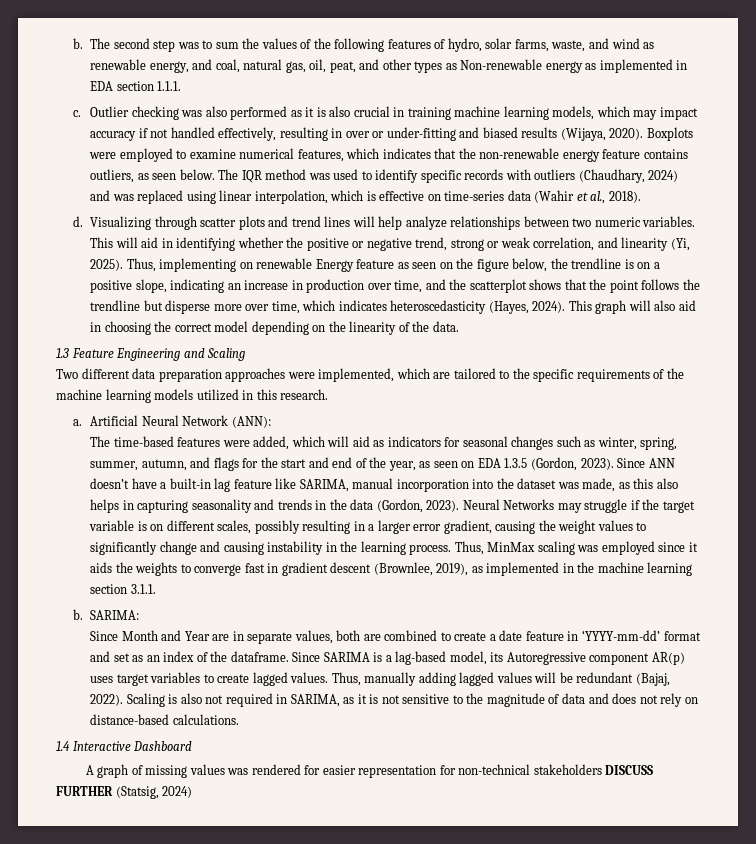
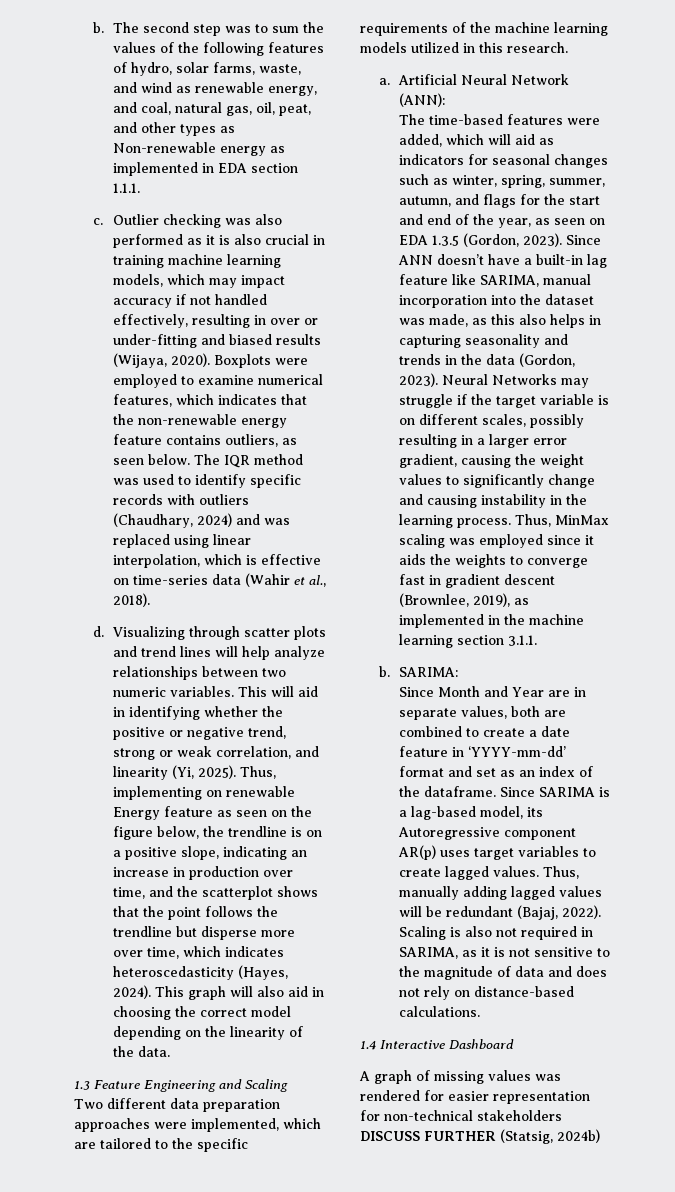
[162,786,193,798] 2024) -> [557,1129,600,1143] 2024b)

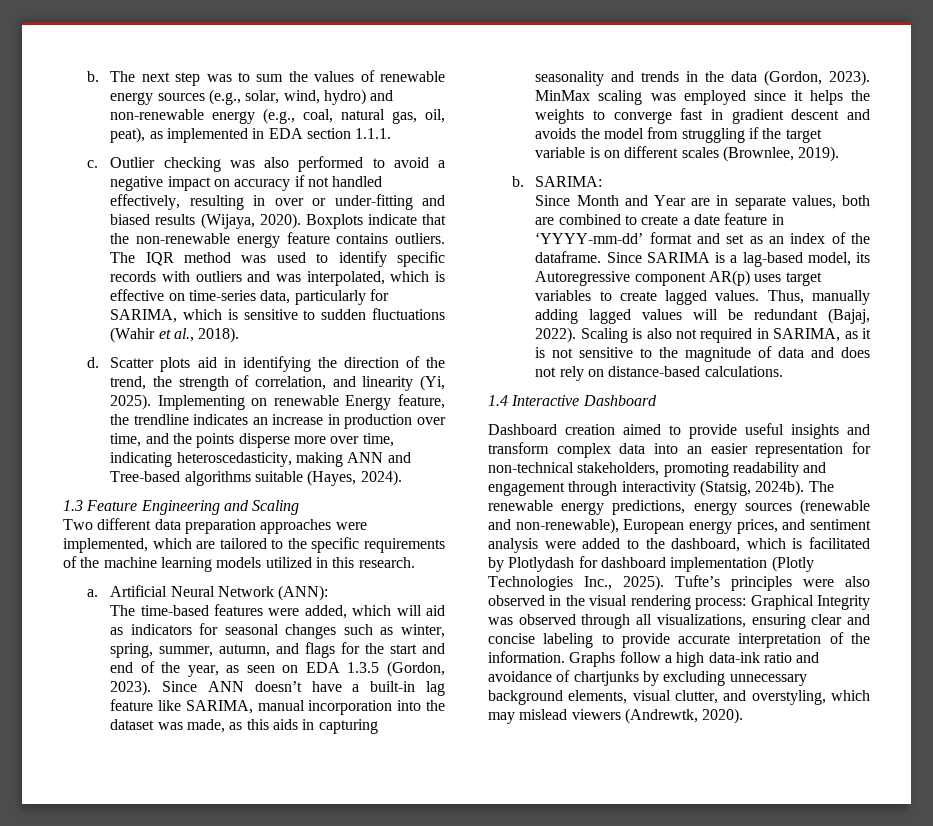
[142,22,189,33] second -> [141,72,170,82] next
[177,42,324,56] [112,62,301,76] [112,82,317,96] [112,102,311,116] [112,122,235,136] [112,142,266,156] the following features of hydro, solar farms, waste, and wind as renewable energy, and coal, natural gas, oil, peat, and other types as Non-renewable energy -> [380,71,445,82] [110,89,394,105] [110,108,445,124] [110,127,146,143] renewable energy sources (e.g., solar, wind, hydro) and non-renewable energy (e.g., coal, natural gas, oil, peat),
[186,234,325,245] [112,254,281,268] [112,274,285,288] as it is also crucial in training machine learning models, which may impact -> [372,157,446,168] [110,176,230,191] to avoid a negative impact on
[274,358,308,365] [112,374,323,388] [112,394,277,407] were employed to examine numerical features, which indicates -> [367,214,417,225] indicate
[224,434,297,447] [112,454,190,465] outliers, as seen below. -> [395,233,445,244] outliers.
[112,513,290,528] [112,534,251,548] [112,554,200,568] (Chaudhary, 2024) and was replaced using linear interpolation, -> [247,271,385,286] and was interpolated,
[211,574,241,585] data -> [260,289,389,305] [110,308,445,323] data, particularly for SARIMA, which is sensitive to sudden fluctuations
[112,626,326,640] [112,646,325,660] [112,666,286,680] [112,686,318,697] [112,706,283,720] [112,726,286,740] [112,746,212,760] Visualizing through scatter plots and trend lines will help analyze relationships between two numeric variables. This will aid in identifying whether the positive or negative trend, strong or weak -> [110,356,445,372] [110,375,250,391] Scatter plots aid in identifying the direction of the trend, the strength of
[239,766,276,779] [112,786,202,800] Thus, implementing -> [157,395,245,410] Implementing
[163,806,312,817] [112,826,322,840] [112,846,287,860] feature as seen on the figure below, the trendline is on a positive slope, indicating -> [398,394,445,409] [110,414,249,425] feature, the trendline indicates
[201,886,318,900] [112,906,278,920] [112,926,295,940] [112,946,284,959] [112,965,288,980] [112,985,324,1000] [112,1006,291,1020] [112,1026,303,1040] [112,1046,170,1057] scatterplot shows that the point follows the trendline but disperse more over time, which indicates heteroscedasticity (Hayes, 2024). This graph will also aid in choosing the correct model depending on the linearity of the data. -> [196,433,394,448] [110,452,411,467] [110,470,402,486] points disperse more over time, indicating heteroscedasticity, making ANN and Tree-based algorithms suitable (Hayes, 2024).
[518,314,585,328] also helps -> [272,719,298,730] aids
[441,374,589,388] [398,394,609,408] [398,414,584,428] [398,434,567,448] [398,454,584,468] [398,474,595,488] [398,494,587,508] [398,514,551,528] Neural Networks may struggle if the target variable is on different scales, possibly resulting in a larger error gradient, causing the weight values to significantly change and causing instability in the learning process. Thus, -> (870, 78) none
[398,554,426,565] aids -> [809,90,843,105] helps
[398,593,529,607] [398,614,584,628] [398,634,537,648] (Brownlee, 2019), as implemented in the machine learning section 3.1.1. -> [847,109,870,120] [535,127,822,143] [535,146,840,162] and avoids the model from struggling if the target variable is on different scales (Brownlee, 2019).
[359,1070,561,1084] [360,1090,590,1104] [360,1110,562,1121] [360,1129,600,1144] A graph of missing values was rendered for easier representation for non-technical stakeholders DISCUSS FURTHER (Statsig, 2024b) -> [488,423,870,439] [488,442,871,458] [488,462,827,477] [488,480,834,496] [488,499,870,515] [488,518,872,534] [488,537,870,553] [488,556,814,572] [488,575,870,591] [488,595,870,610] [488,614,870,629] [488,632,870,648] [488,651,820,667] [488,670,807,686] [488,690,870,705] [488,708,744,724] Dashboard creation aimed to provide useful insights and transform complex data into an easier representation for non-technical stakeholders, promoting readability and engagement through interactivity (Statsig, 2024b). The renewable energy predictions, energy sources (renewable and non-renewable), European energy prices, and sentiment analysis were added to the dashboard, which is facilitated by Plotlydash for dashboard implementation (Plotly Technologies Inc., 2025). Tufte’s principles were also observed in the visual rendering process: Graphical Integrity was observed through all visualizations, ensuring clear and concise labeling to provide accurate interpretation of the information. Graphs follow a high data-ink ratio and avoidance of chartjunks by excluding unnecessary background elements, visual clutter, and overstyling, which may mislead viewers (Andrewtk, 2020).

